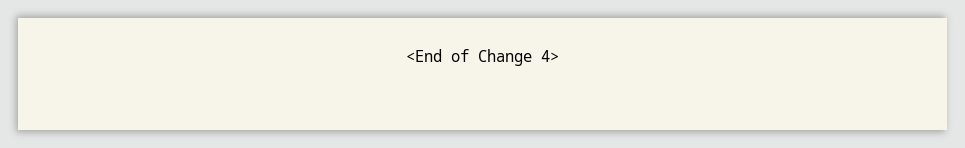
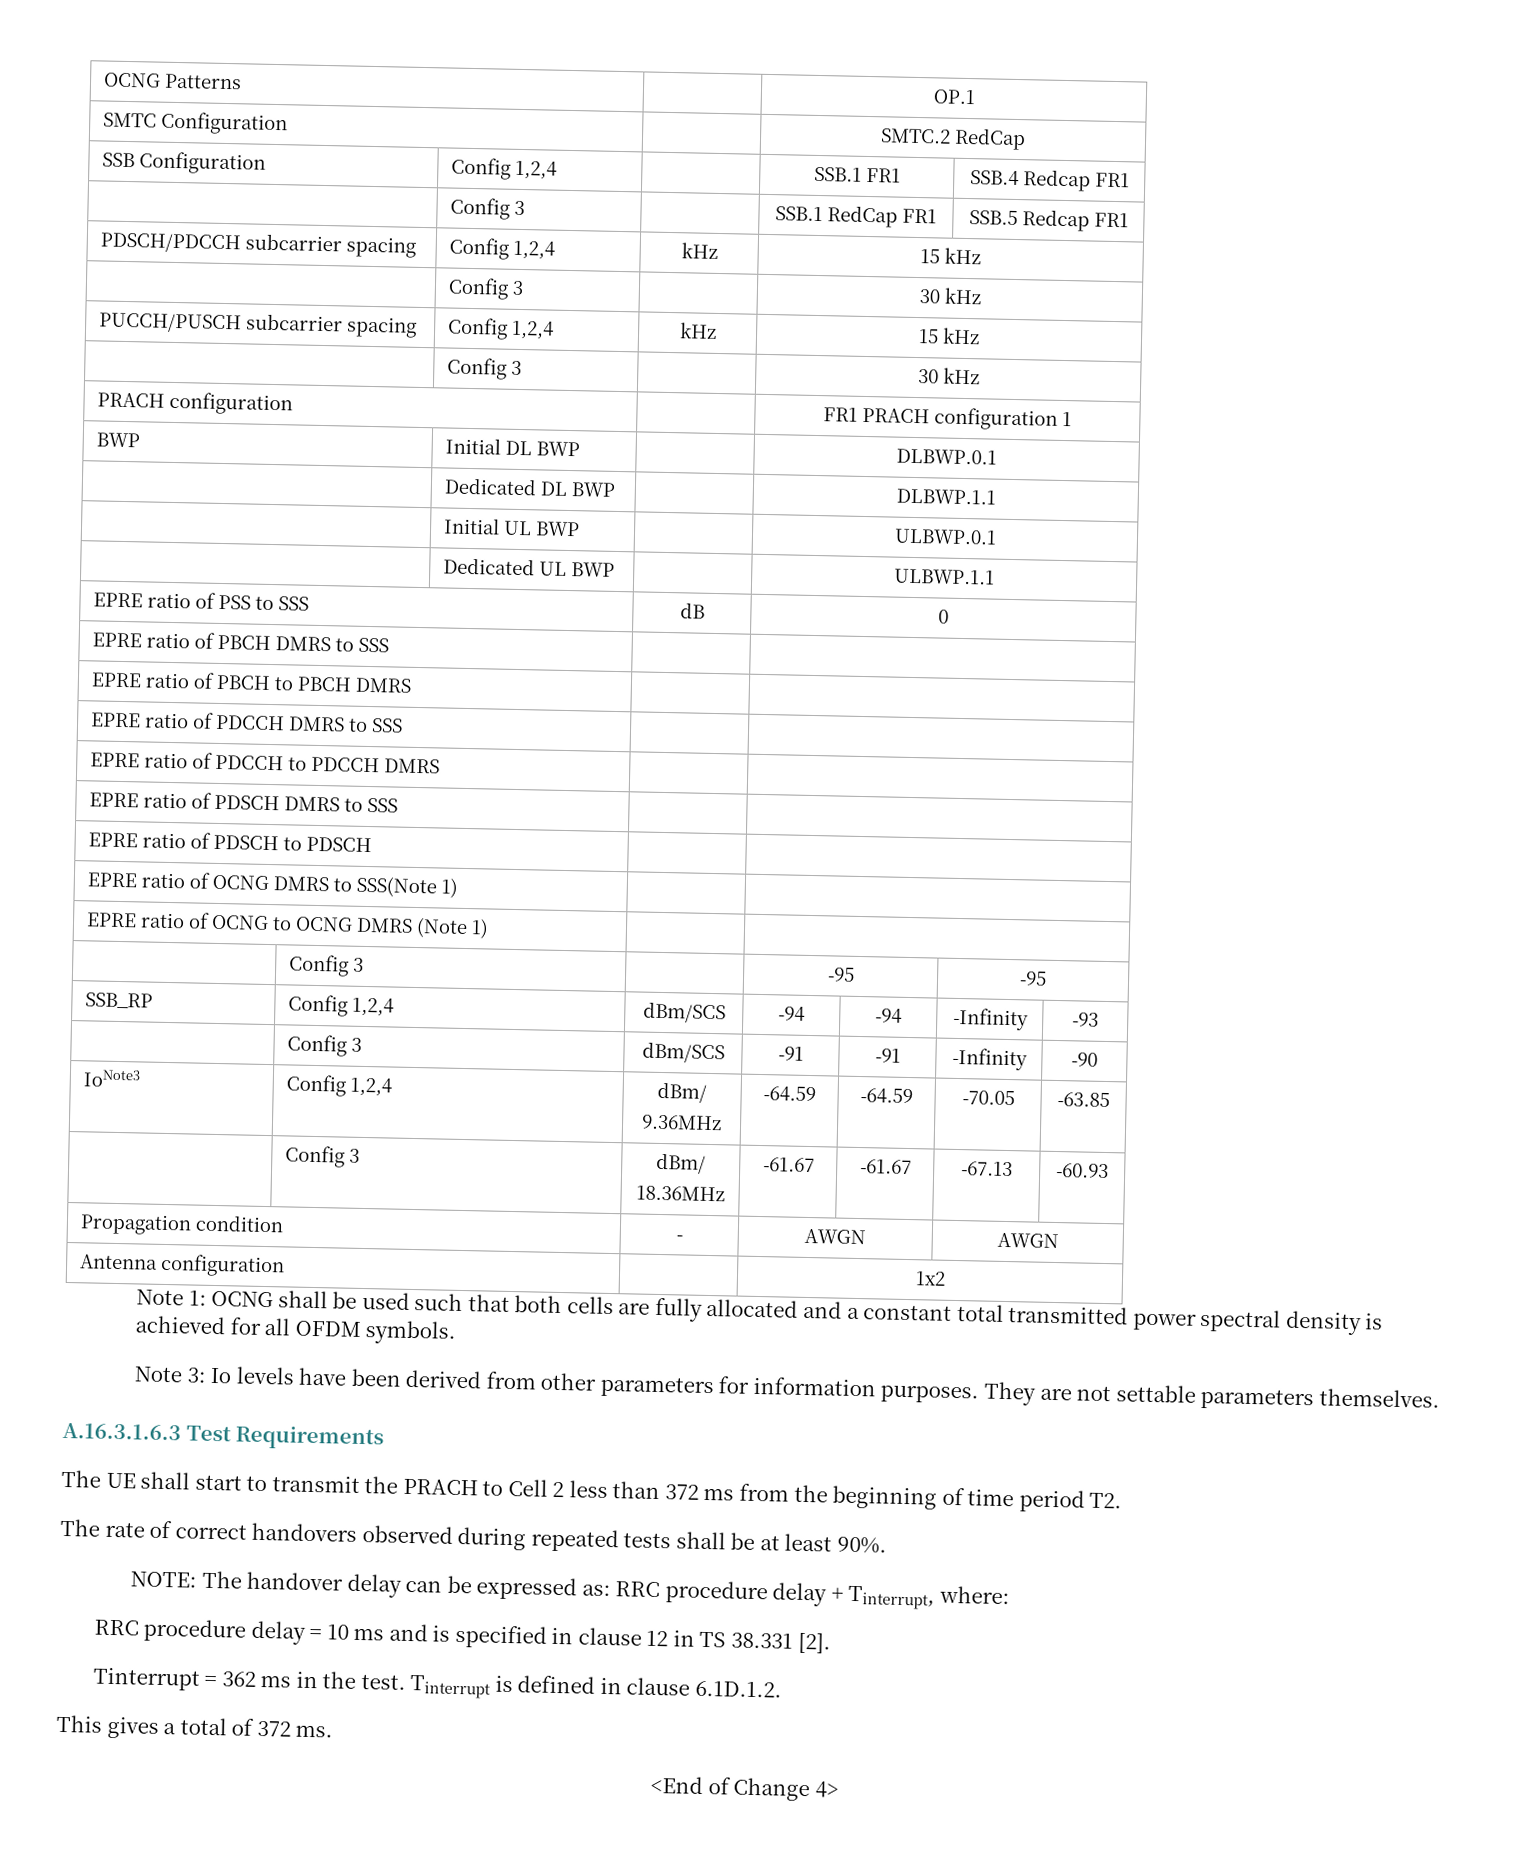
(406, 55) none -> [103,72,243,90] [932,89,976,105] [103,111,289,136] [880,127,1026,151] [102,151,267,175] [451,157,558,180] [813,166,901,183] [969,169,1130,192] [450,197,526,220] [775,205,937,228] [968,209,1129,232] [100,232,417,258] [449,237,556,260] [680,242,718,259] [920,247,981,265] [448,277,525,300] [918,287,982,305] [99,312,418,338] [447,317,555,340] [678,322,717,339] [918,327,980,345] [447,357,523,380] [917,367,980,385] [97,391,294,416] [823,407,1072,431] [96,432,141,448] [445,437,581,457] [896,448,997,465] [444,477,617,497] [895,488,996,505] [443,517,581,537] [893,528,997,545] [443,557,616,577] [894,568,995,585] [93,592,310,611] [679,602,705,619] [938,609,949,624] [92,632,390,653] [91,672,413,693] [90,712,404,733] [90,752,441,774] [89,792,399,813] [88,832,373,853] [87,872,459,898] [86,912,490,939] [288,954,365,977] [826,967,855,982] [1019,971,1047,986] [85,992,154,1009] [288,994,395,1017] [642,1001,726,1024] [778,1006,805,1021] [875,1008,902,1023] [952,1007,1029,1031] [1072,1012,1099,1027] [287,1034,363,1057] [641,1041,725,1064] [777,1046,804,1061] [874,1048,901,1063] [951,1047,1028,1071] [1071,1052,1098,1067] [83,1069,142,1088] [286,1074,393,1097] [657,1081,707,1103] [641,1114,722,1131] [763,1086,816,1102] [860,1088,913,1104] [961,1090,1015,1106] [1057,1092,1110,1108] [285,1145,361,1168] [656,1152,706,1174] [635,1185,725,1202] [762,1157,815,1173] [859,1159,912,1175] [961,1161,1013,1177] [1056,1163,1109,1179] [80,1213,285,1236] [675,1235,683,1241] [804,1228,866,1245] [996,1232,1059,1249] [80,1253,286,1278] [914,1271,946,1286] [136,1289,1384,1336] [135,1315,458,1345] [134,1366,1440,1411] [62,1422,385,1451] [61,1469,1123,1513] [60,1518,887,1554] [130,1570,1010,1610] [93,1618,831,1654] [92,1667,782,1699] [56,1714,334,1739] OCNG Patterns | | OP.1 // SMTC Configuration | | SMTC.2 RedCap // SSB Configuration | Config 1,2,4 | | SSB.1 FR1 | SSB.4 Redcap FR1 // | Config 3 | | SSB.1 RedCap FR1 | SSB.5 Redcap FR1 // PDSCH/PDCCH subcarrier spacing | Config 1,2,4 | kHz | 15 kHz // | Config 3 | | 30 kHz // PUCCH/PUSCH subcarrier spacing | Config 1,2,4 | kHz | 15 kHz // | Config 3 | | 30 kHz // PRACH configuration | | FR1 PRACH configuration 1 // BWP | Initial DL BWP | | DLBWP.0.1 // | Dedicated DL BWP | | DLBWP.1.1 // | Initial UL BWP | | ULBWP.0.1 // | Dedicated UL BWP | | ULBWP.1.1 // EPRE ratio of PSS to SSS | dB | 0 // EPRE ratio of PBCH DMRS to SSS | | // EPRE ratio of PBCH to PBCH DMRS | | // EPRE ratio of PDCCH DMRS to SSS | | // EPRE ratio of PDCCH to PDCCH DMRS | | // EPRE ratio of PDSCH DMRS to SSS | | // EPRE ratio of PDSCH to PDSCH | | // EPRE ratio of OCNG DMRS to SSS(Note 1) | | // EPRE ratio of OCNG to OCNG DMRS (Note 1) | | // | Config 3 | | -95 | -95 // SSB_RP | Config 1,2,4 | dBm/SCS | -94 | -94 | -Infinity | -93 // | Config 3 | dBm/SCS | -91 | -91 | -Infinity | -90 // IoNote3 | Config 1,2,4 | dBm/ // 9.36MHz | -64.59 | -64.59 | -70.05 | -63.85 // | Config 3 | dBm/ // 18.36MHz | -61.67 | -61.67 | -67.13 | -60.93 // Propagation condition | - | AWGN | AWGN // Antenna configuration | | 1x2 // Note 1: OCNG shall be used such that both cells are fully allocated and a constant total transmitted power spectral density is achieved for all OFDM symbols. // Note 3: Io levels have been derived from other parameters for information purposes. They are not settable parameters themselves. // A.16.3.1.6.3 Test Requirements // The UE shall start to transmit the PRACH to Cell 2 less than 372 ms from the beginning of time period T2. // The rate of correct handovers observed during repeated tests shall be at least 90%. // NOTE: The handover delay can be expressed as: RRC procedure delay + Tinterrupt, where: // RRC procedure delay = 10 ms and is specified in clause 12 in TS 38.331 [2]. // Tinterrupt = 362 ms in the test. Tinterrupt is defined in clause 6.1D.1.2. // This gives a total of 372 ms. //

